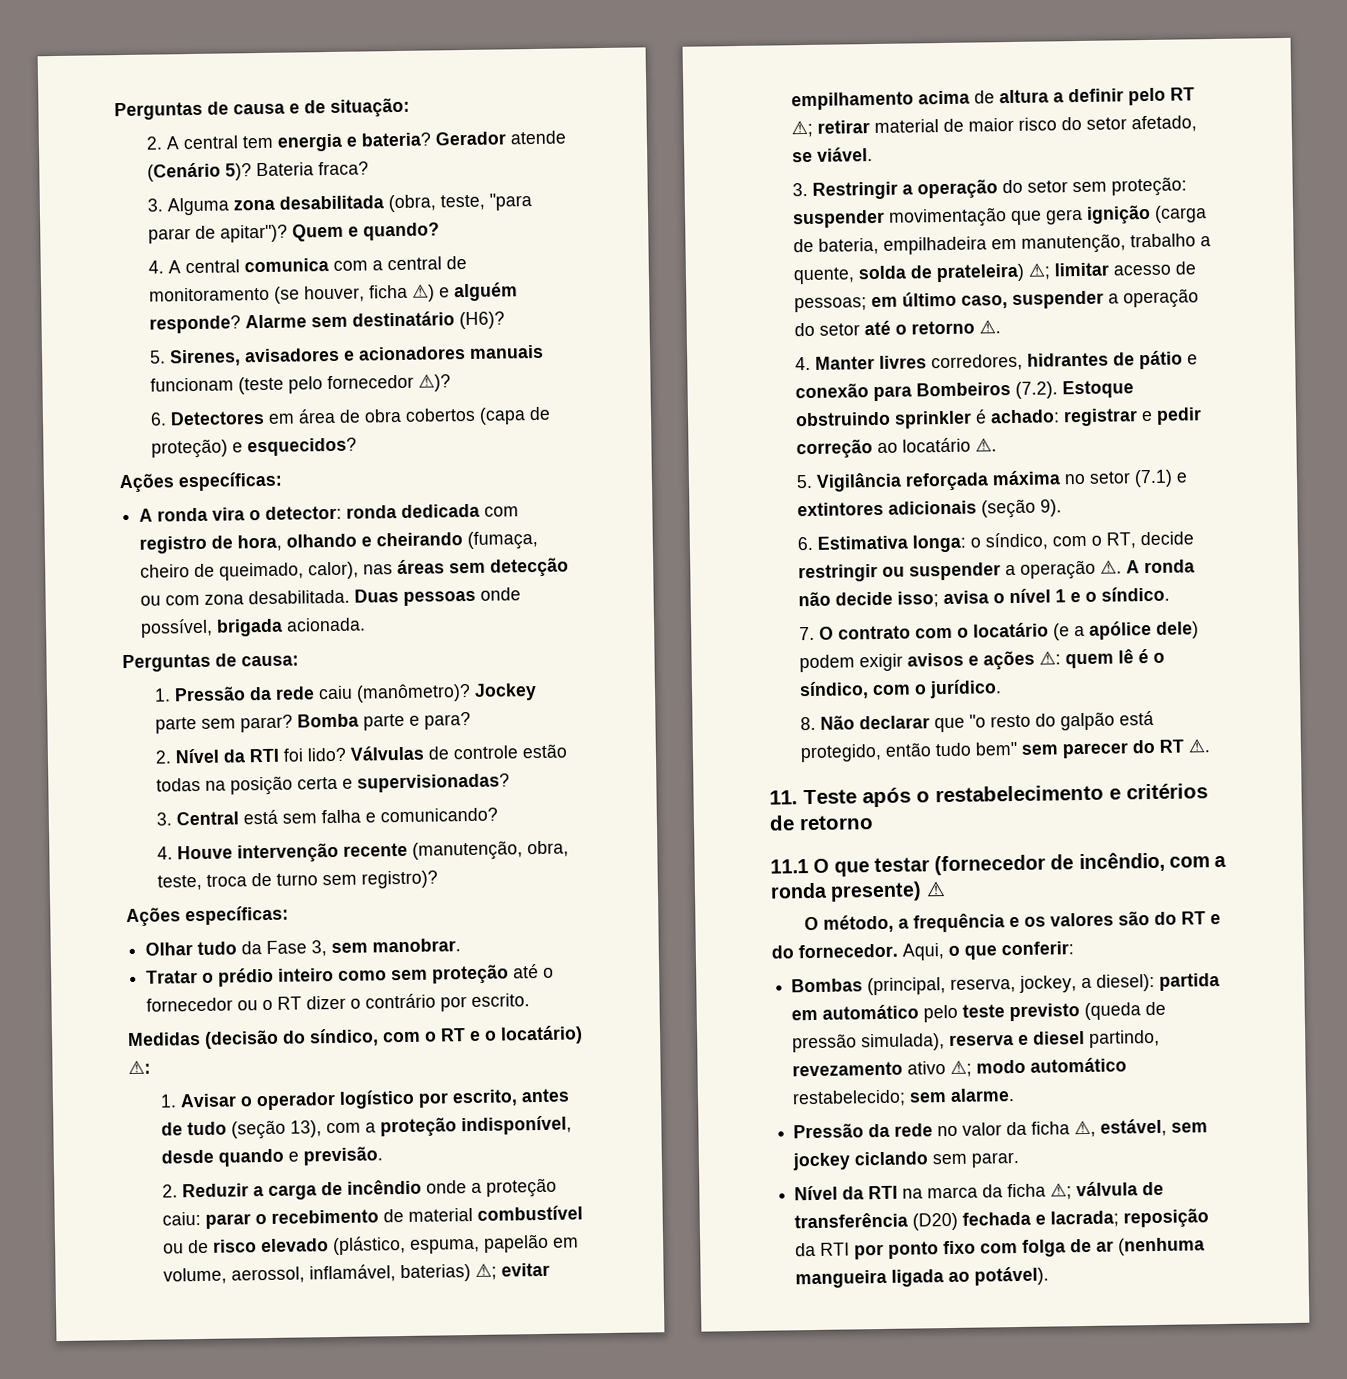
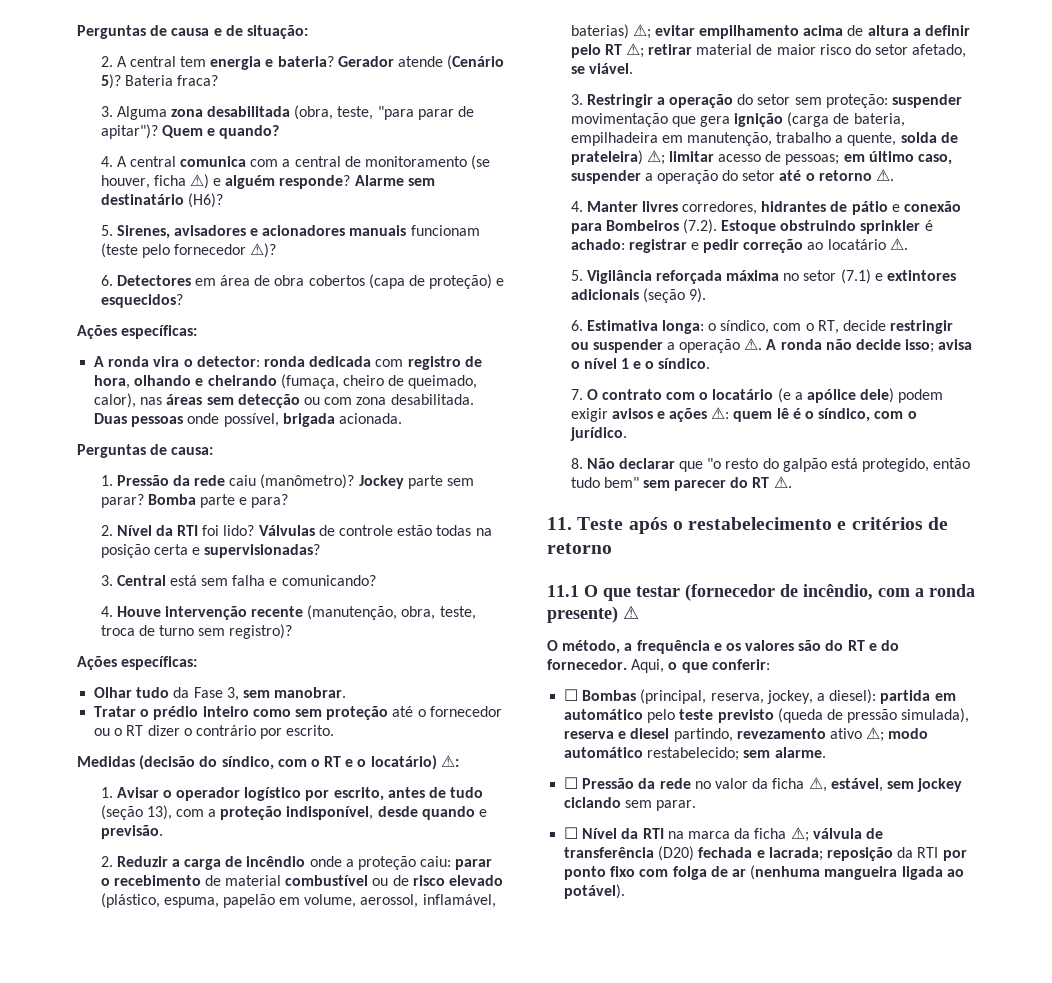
(1074, 948) none -> [564,689,579,701] ☐
(1016, 1095) none -> [564,777,579,789] ☐
(1021, 1159) none -> [564,827,579,839] ☐

